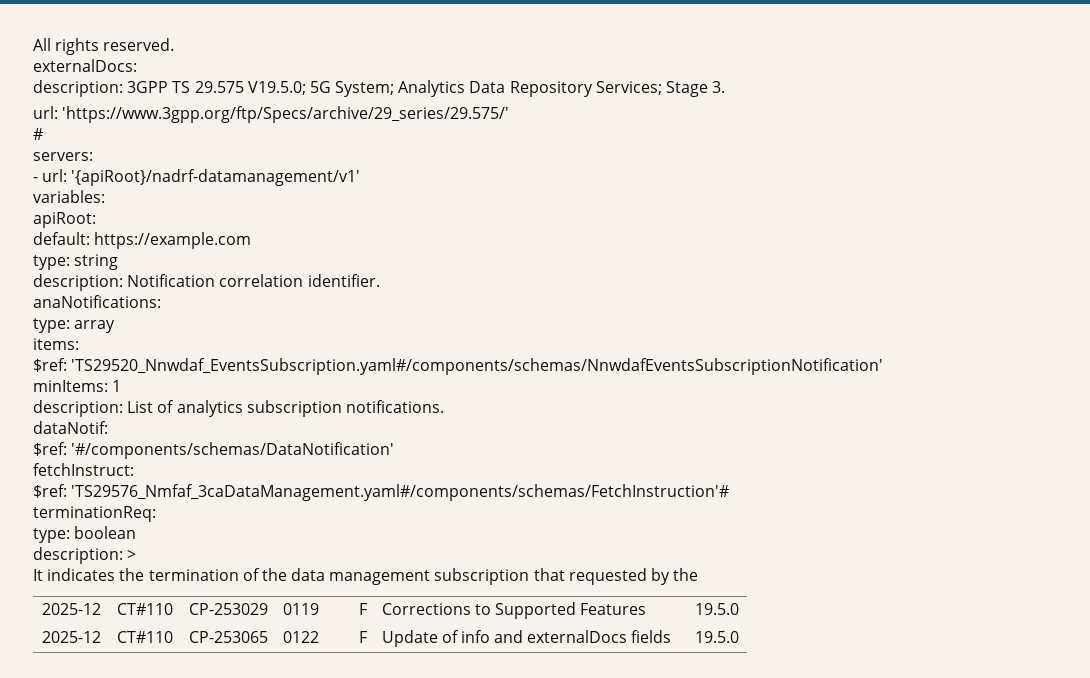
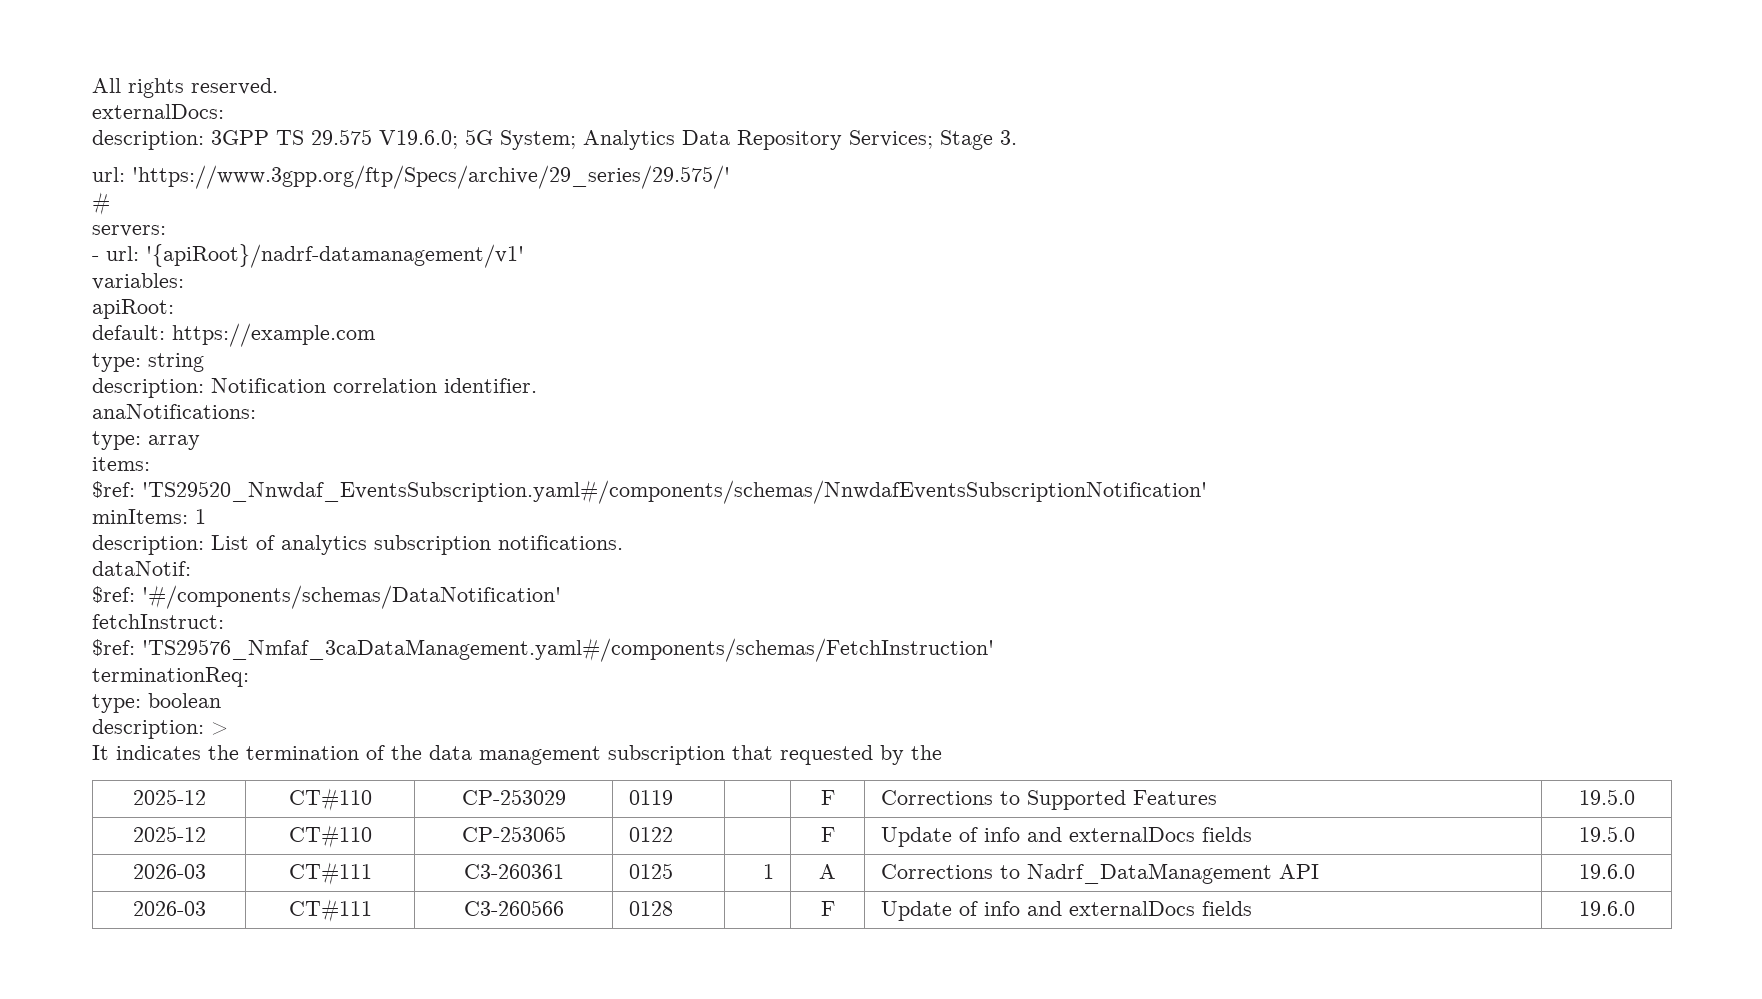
[247,81,306,95] V19.5.0; -> [379,130,458,149] V19.6.0;
[71,484,730,501] 'TS29576_Nmfaf_3caDataManagement.yaml#/components/schemas/FetchInstruction'# -> [142,638,994,662] 'TS29576_Nmfaf_3caDataManagement.yaml#/components/schemas/FetchInstruction'
(739, 637) none -> [132,864,206,879] [288,862,372,885] [463,864,564,879] [628,863,673,879] [763,864,775,879] [819,864,836,879] [880,863,1319,884] [1578,864,1635,879] [132,901,206,916] [288,899,372,922] [463,900,564,916] [628,901,673,916] [820,901,835,916] [880,901,1252,921] [1578,901,1635,916] // 2026-03 | CT#111 | C3-260361 | 0125 | 1 | A | Corrections to Nadrf_DataManagement API | 19.6.0 // 2026-03 | CT#111 | C3-260566 | 0128 | | F | Update of info and externalDocs fields | 19.6.0

